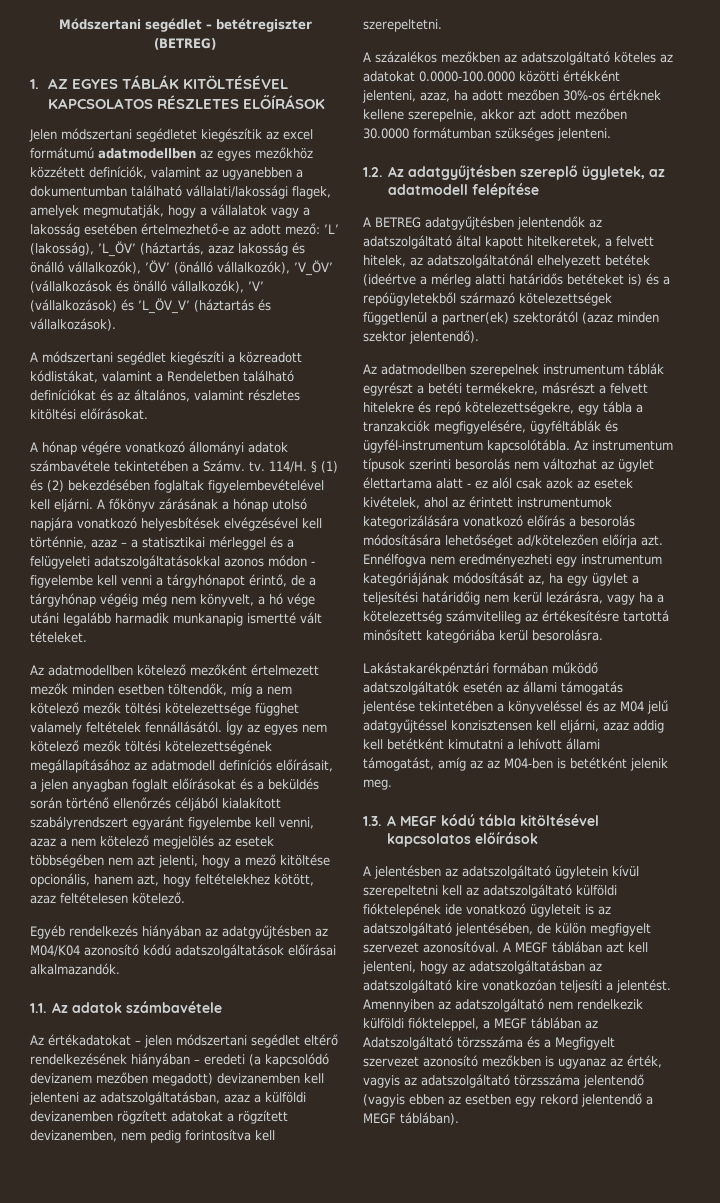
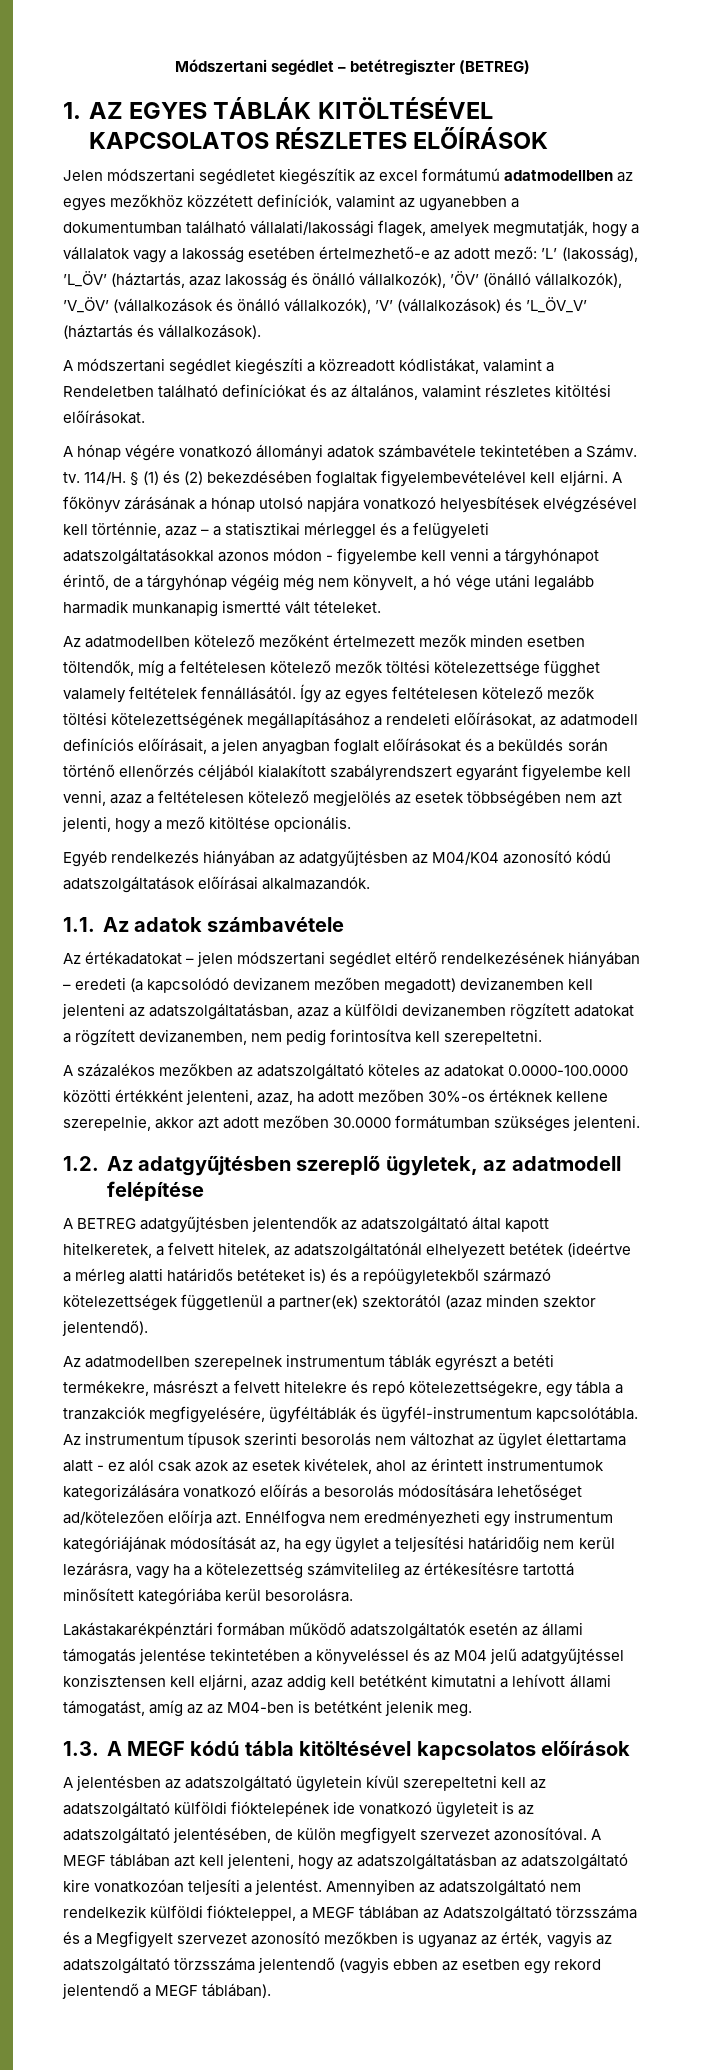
[267,686,292,695] nem -> [180,660,267,673] feltételesen
[302,724,327,733] nem -> [392,686,479,699] feltételesen
(130, 766) none -> [374,712,537,728] a rendeleti előírásokat,
[71,838,96,847] nem -> [158,790,245,803] feltételesen
[30,873,314,887] [30,892,185,904] opcionális, hanem azt, hogy feltételekhez kötött, azaz feltételesen kötelező. -> [274,816,352,832] opcionális.

